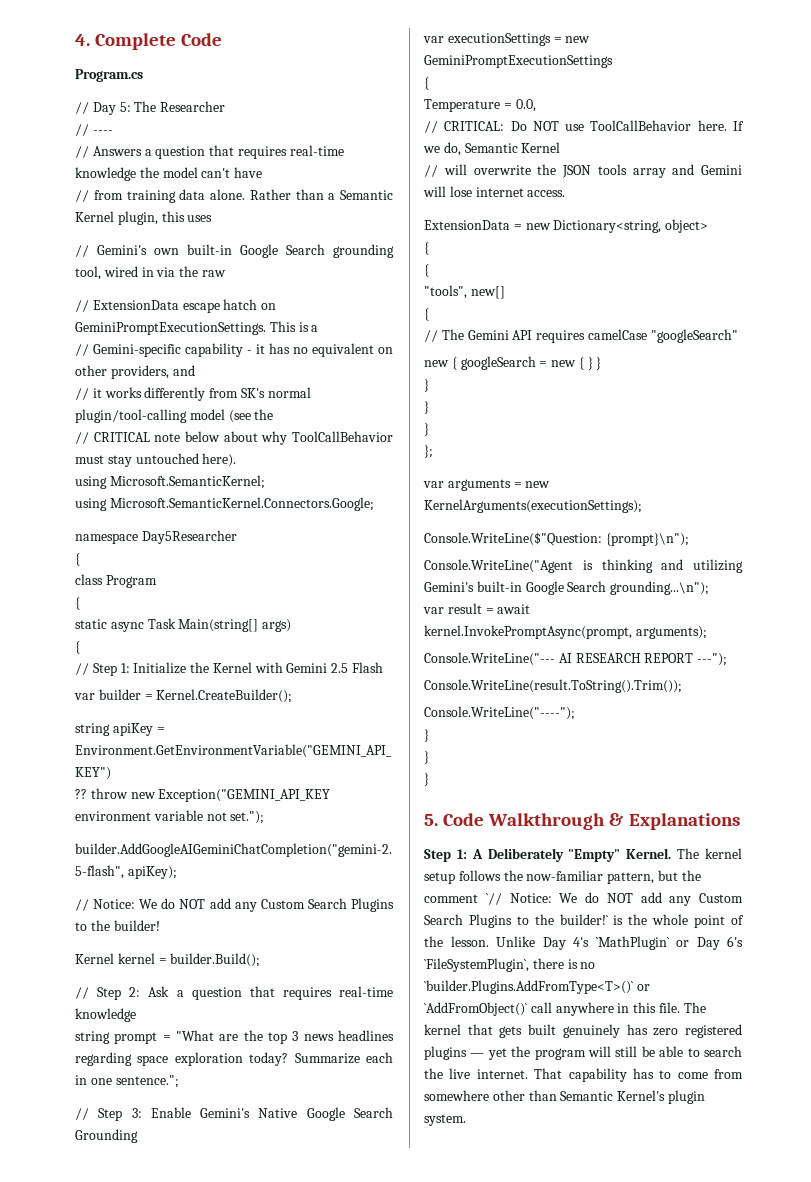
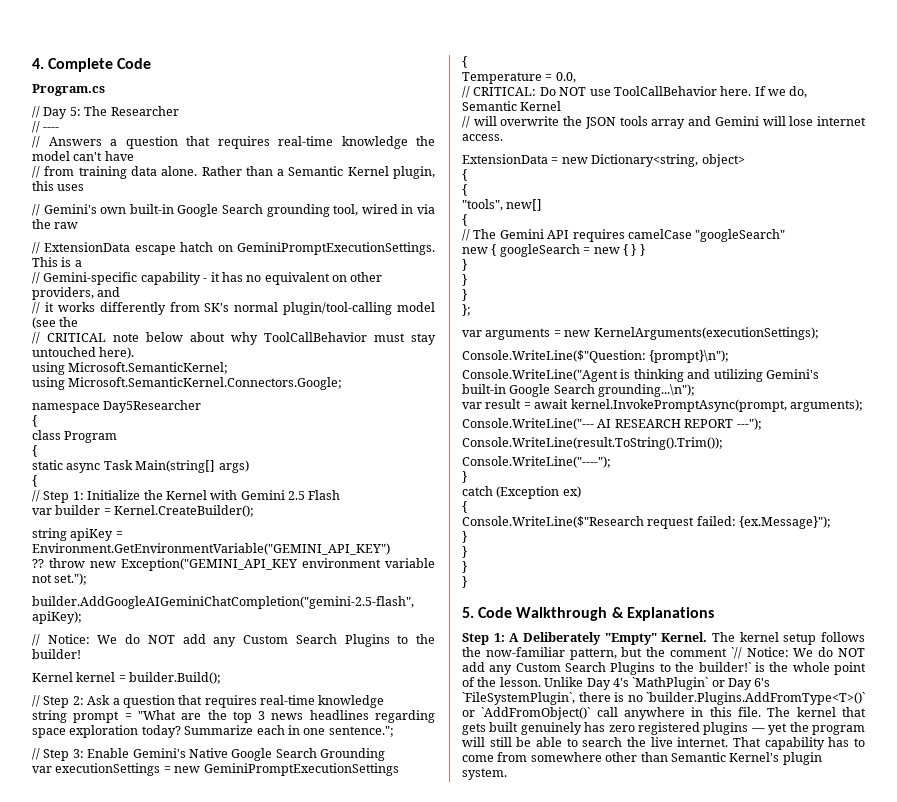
(429, 735) none -> [462,486,581,499] [462,501,467,513] [462,516,832,529] [462,531,467,543] [462,546,467,558] // catch (Exception ex) // { // Console.WriteLine($"Research request failed: {ex.Message}"); // } // }

